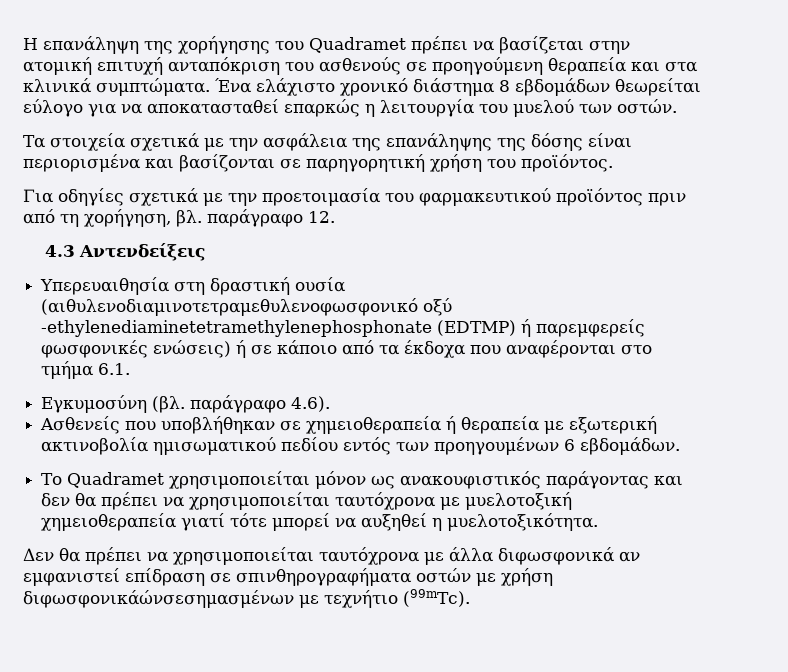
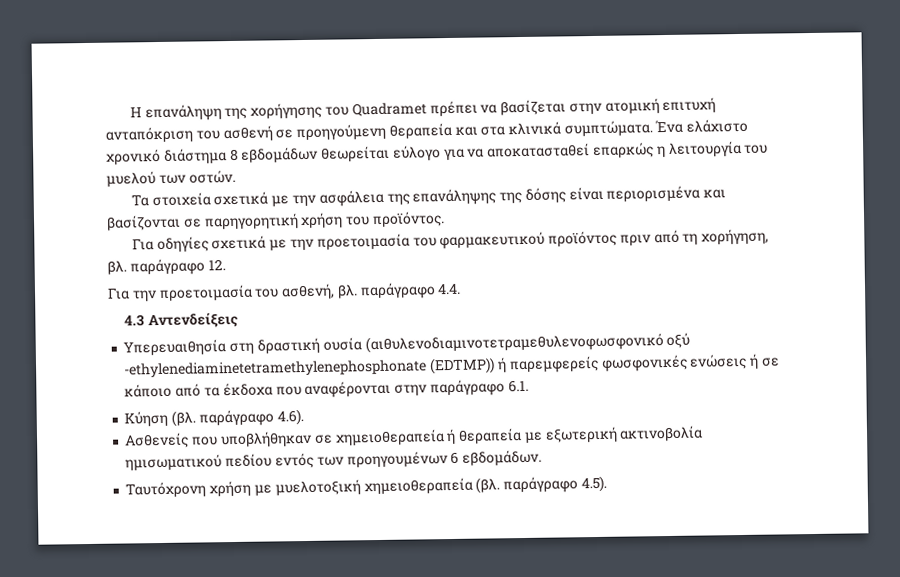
[319,57,401,75] ασθενούς -> [222,125,273,142] ασθενή
(335, 217) none -> [107,282,462,302] // Για την προετοιμασία του ασθενή, βλ. παράγραφο 4.4.
[437,320,517,336] (EDTMP) -> [429,357,496,375] (EDTMP))
[153,340,232,358] ενώσεις) -> [689,353,748,370] ενώσεις
[621,345,653,355] [41,361,95,379] στο τμήμα -> [394,379,505,397] στην παράγραφο
[41,395,148,413] Εγκυμοσύνη -> [124,410,169,427] Kύηση
[41,471,684,489] [41,492,573,510] [41,513,599,531] [23,547,640,565] [23,568,553,586] [23,589,470,608] Το Quadramet χρησιμοποιείται μόνον ως ανακουφιστικός παράγοντας και δεν θα πρέπει να χρησιμοποιείται ταυτόχρονα με μυελοτοξική χημειοθεραπεία γιατί τότε μπορεί να αυξηθεί η μυελοτοξικότητα. // Δεν θα πρέπει να χρησιμοποιείται ταυτόχρονα με άλλα διφωσφονικά αν εμφανιστεί επίδραση σε σπινθηρογραφήματα οστών με χρήση διφωσφονικάώνσεσημασμένων με τεχνήτιο (99mTc). -> [125,475,607,498] Ταυτόχρονη χρήση με μυελοτοξική χημειοθεραπεία (βλ. παράγραφο 4.5).

